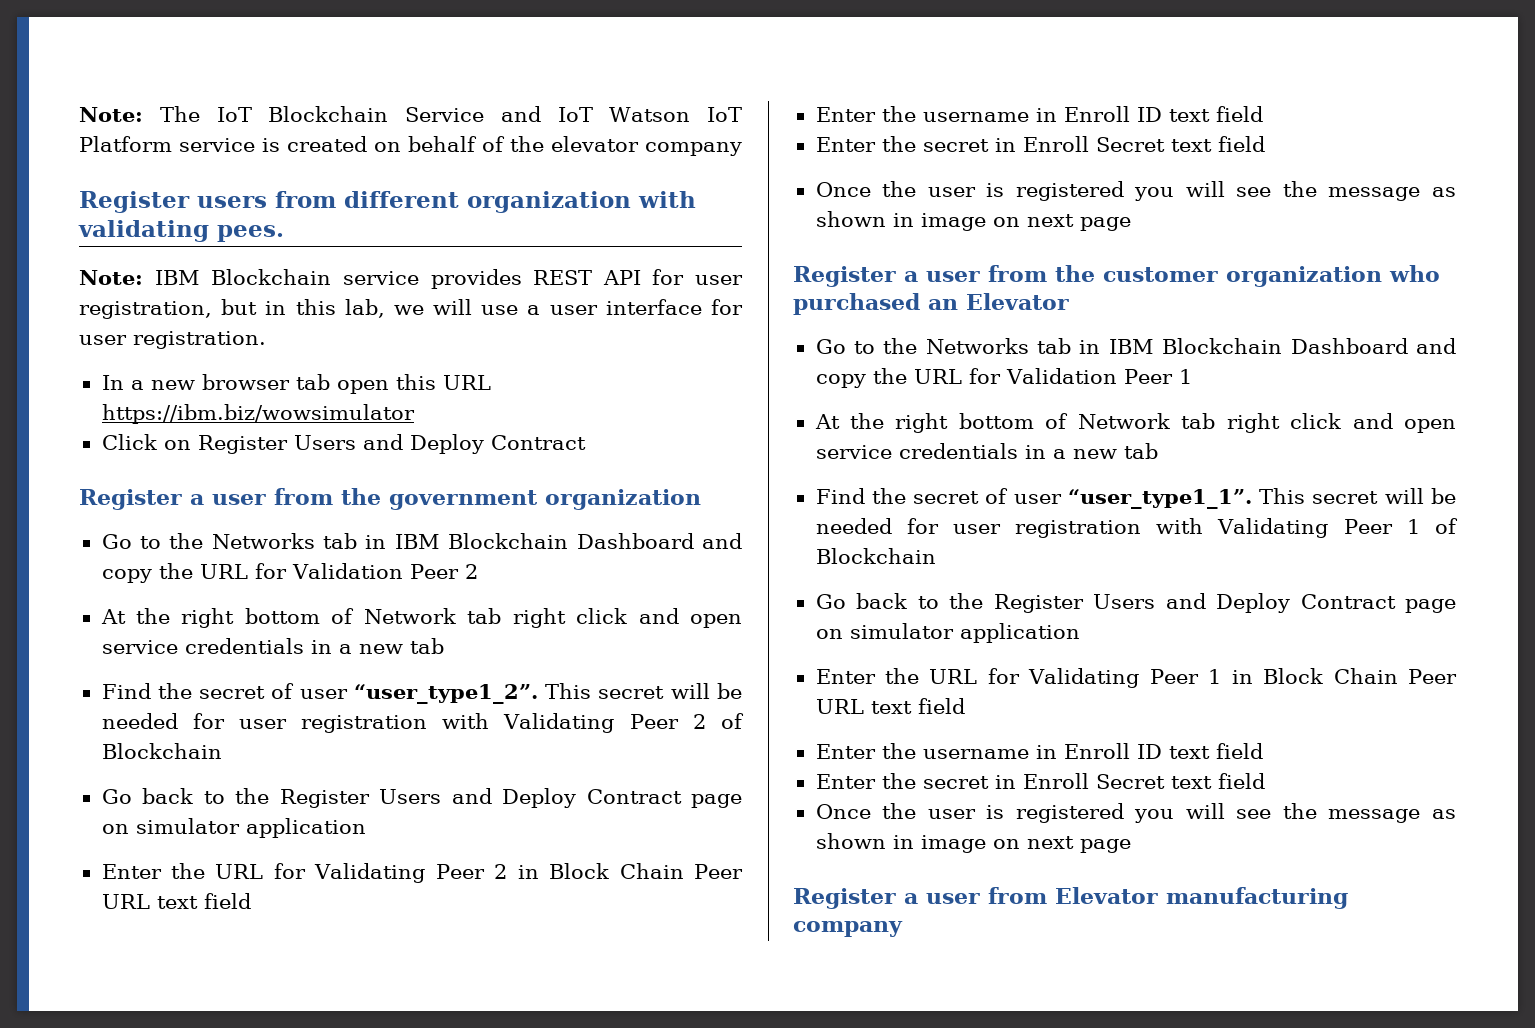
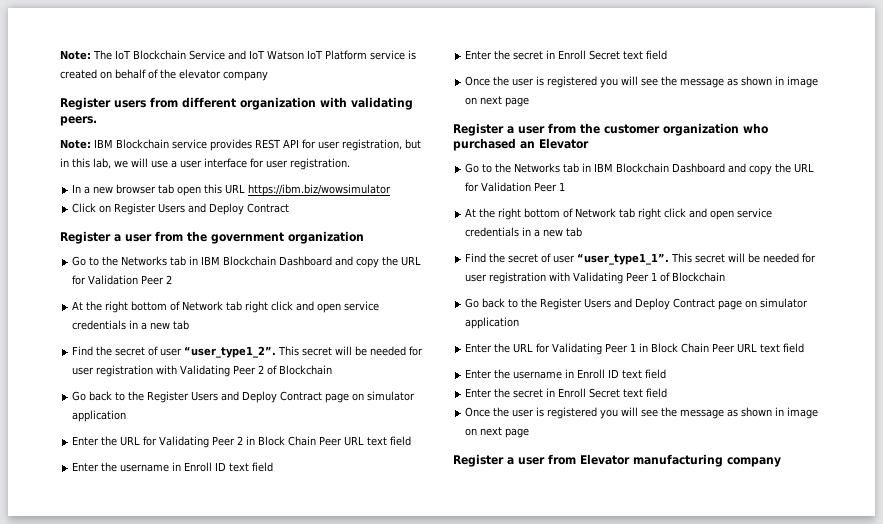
[217,225,284,242] pees. -> [60,116,97,126] peers.

